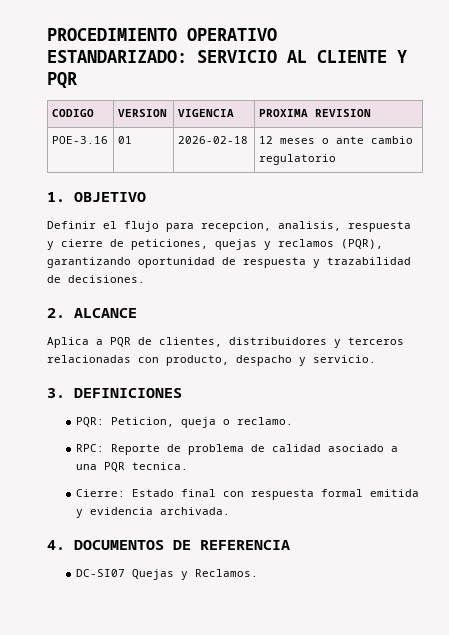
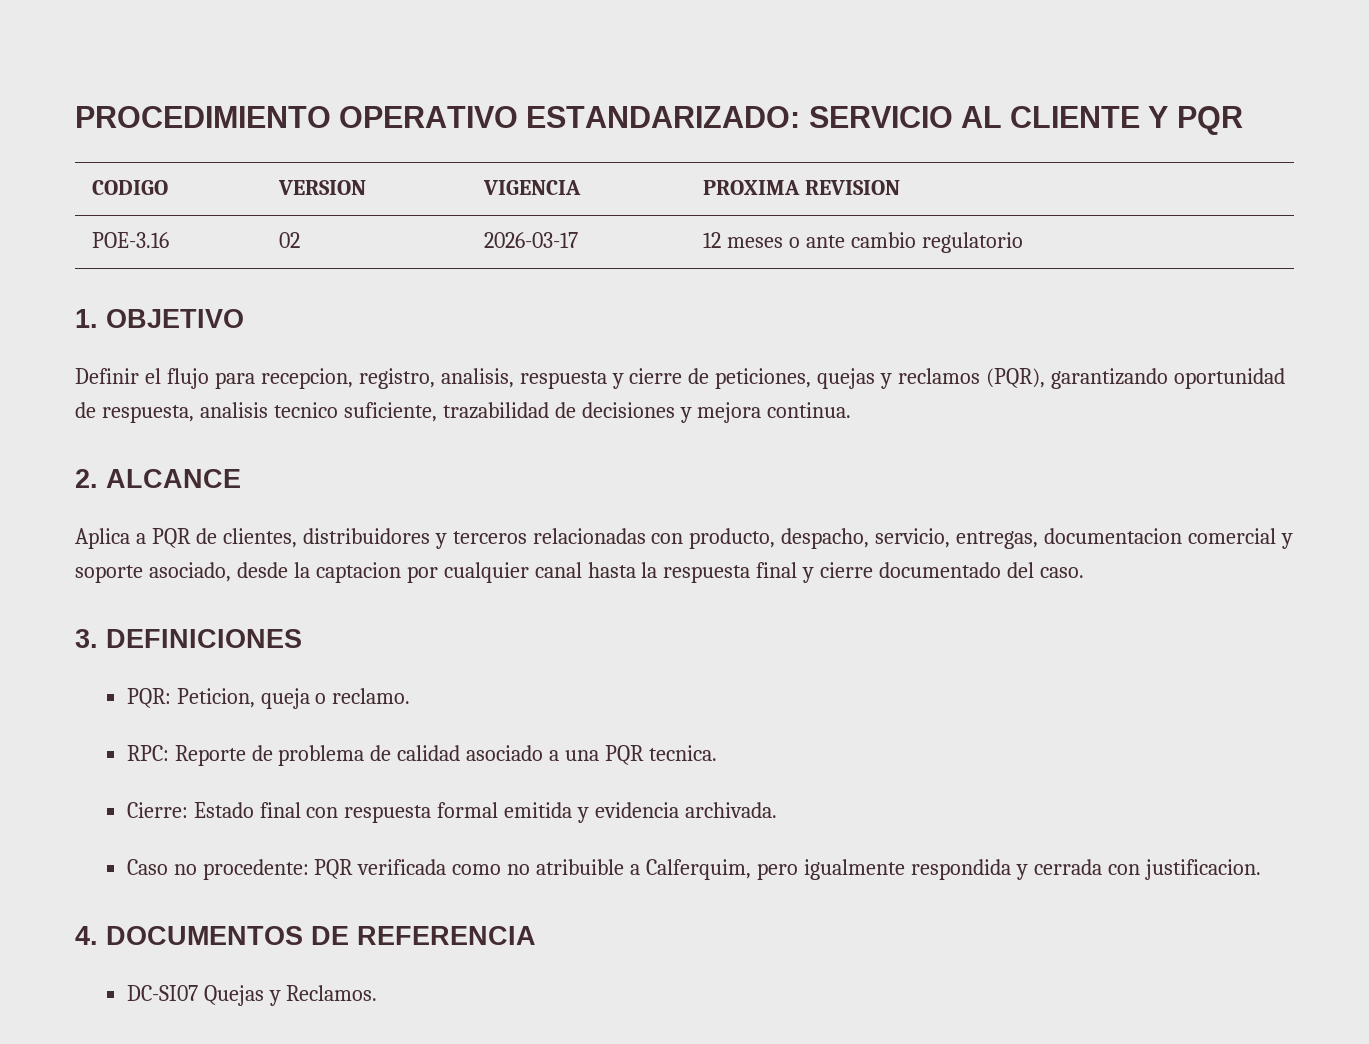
[117,136,132,144] [177,136,248,144] 01 | 2026-02-18 -> [279,232,301,248] [484,232,579,248] 02 | 2026-03-17
(271, 226) none -> [358,368,435,389] registro,
[243,257,411,268] [47,275,145,283] respuesta y trazabilidad de decisiones. -> [101,402,852,423] respuesta, analisis tecnico suficiente, trazabilidad de decisiones y mejora continua.
[236,355,376,366] despacho y servicio. -> [781,528,1294,549] [75,562,1085,583] despacho, servicio, entregas, documentacion comercial y soporte asociado, desde la captacion por cualquier canal hasta la respuesta final y cierre documentado del caso.
(230, 511) none -> [126,859,1261,880] // Caso no procedente: PQR verificada como no atribuible a Calferquim, pero igualmente respondida y cerrada con justificacion.

